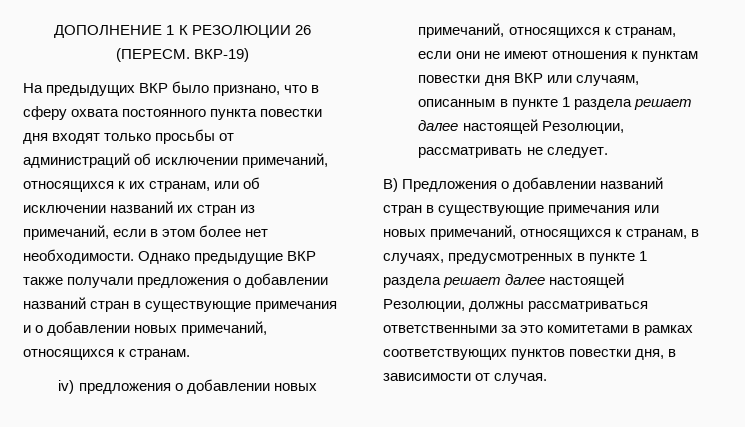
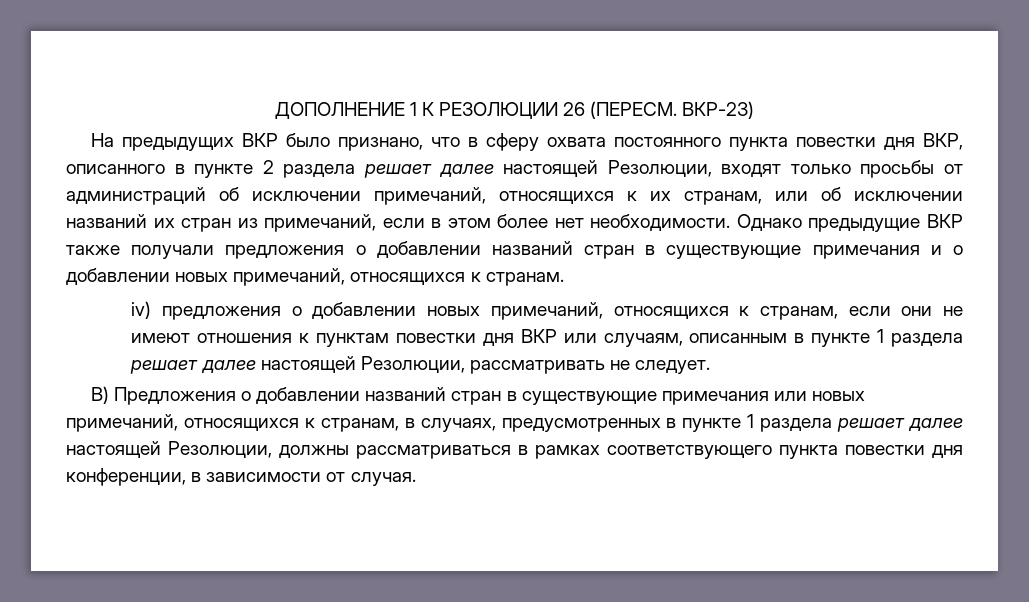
[194,48,250,62] ВКР-19) -> [682,101,755,119] ВКР-23)
(48, 138) none -> [923,133,964,150] [66,160,712,178] ВКР, описанного в пункте 2 раздела решает далее настоящей Резолюции,
[383,325,694,336] [383,349,665,360] ответственными за это комитетами в рамках соответствующих пунктов повестки дня, -> [518,445,963,459] [66,468,186,486] в рамках соответствующего пункта повестки дня конференции,

